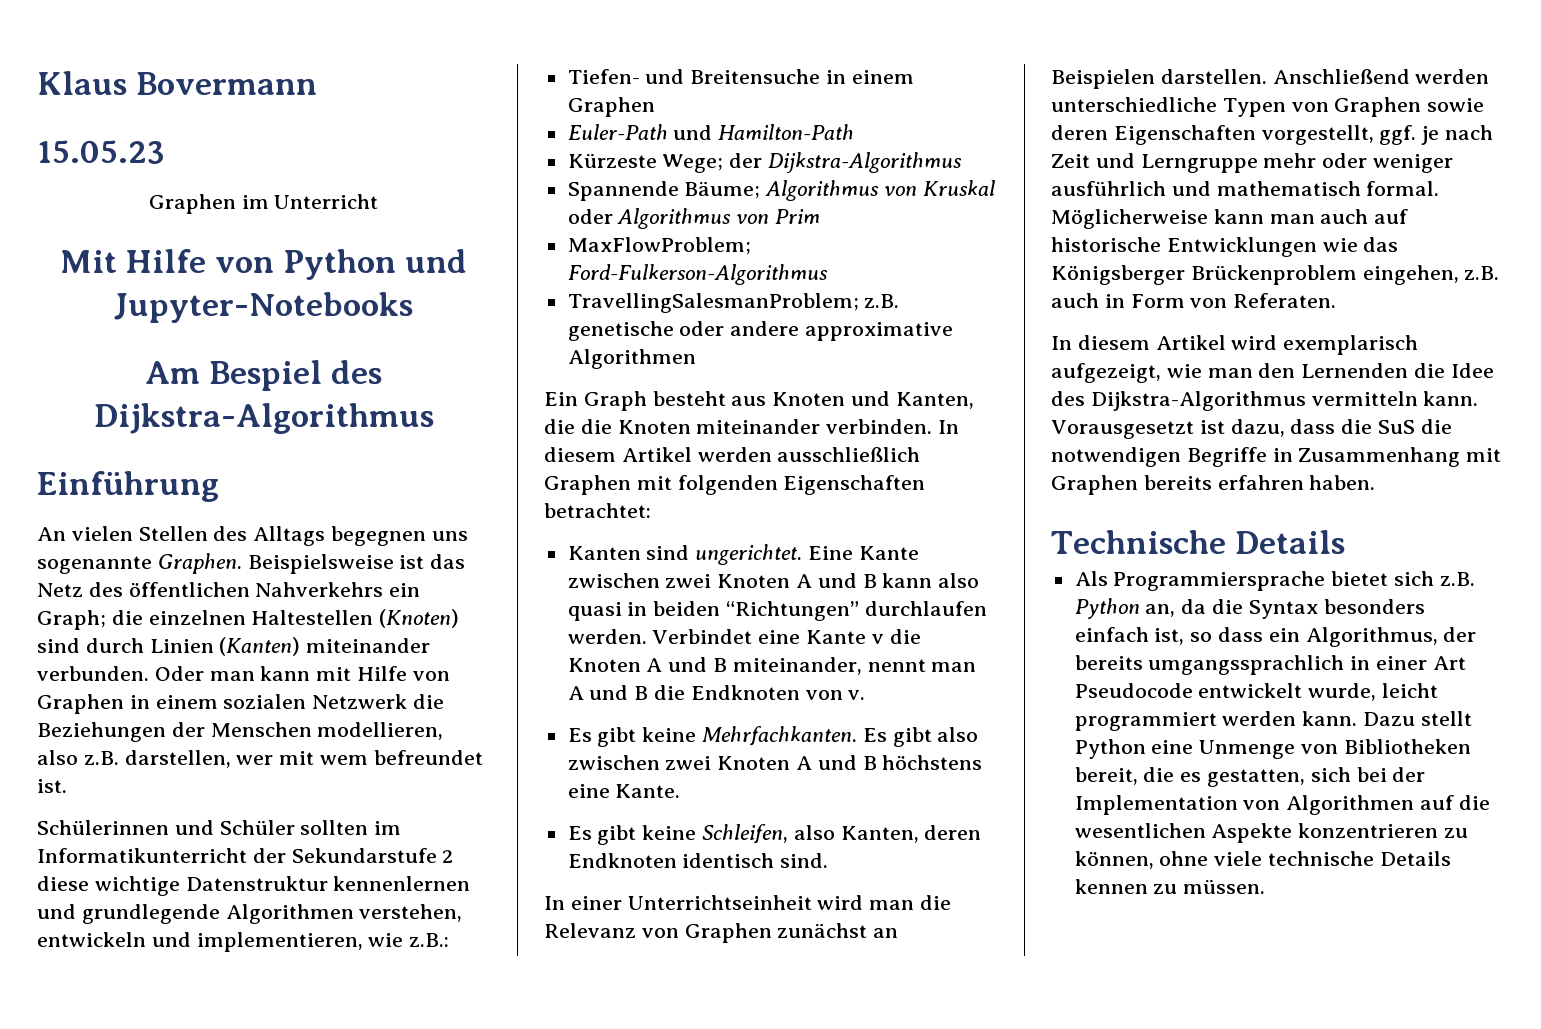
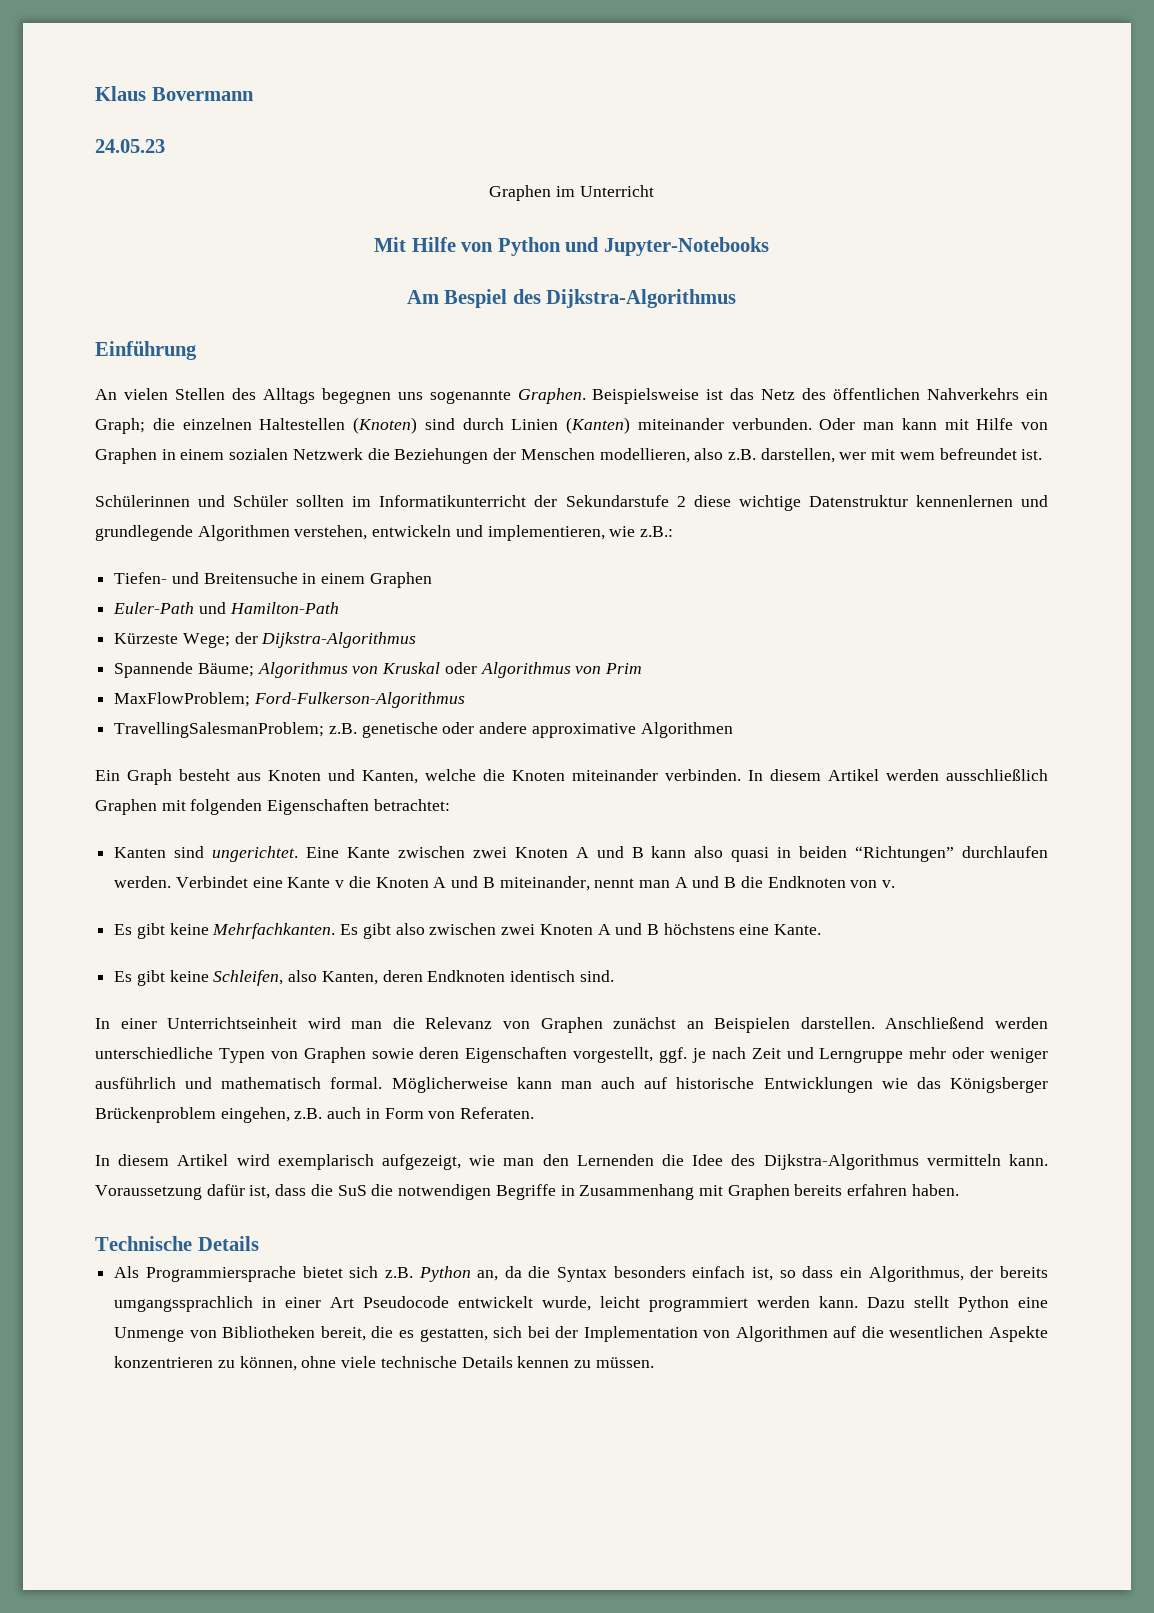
[37,140,165,164] 15.05.23 -> [95,139,165,153] 24.05.23
[544,419,575,434] die -> [425,769,476,781] welche
[1051,419,1285,439] Vorausgesetzt ist dazu, -> [95,1184,271,1200] Voraussetzung dafür ist,

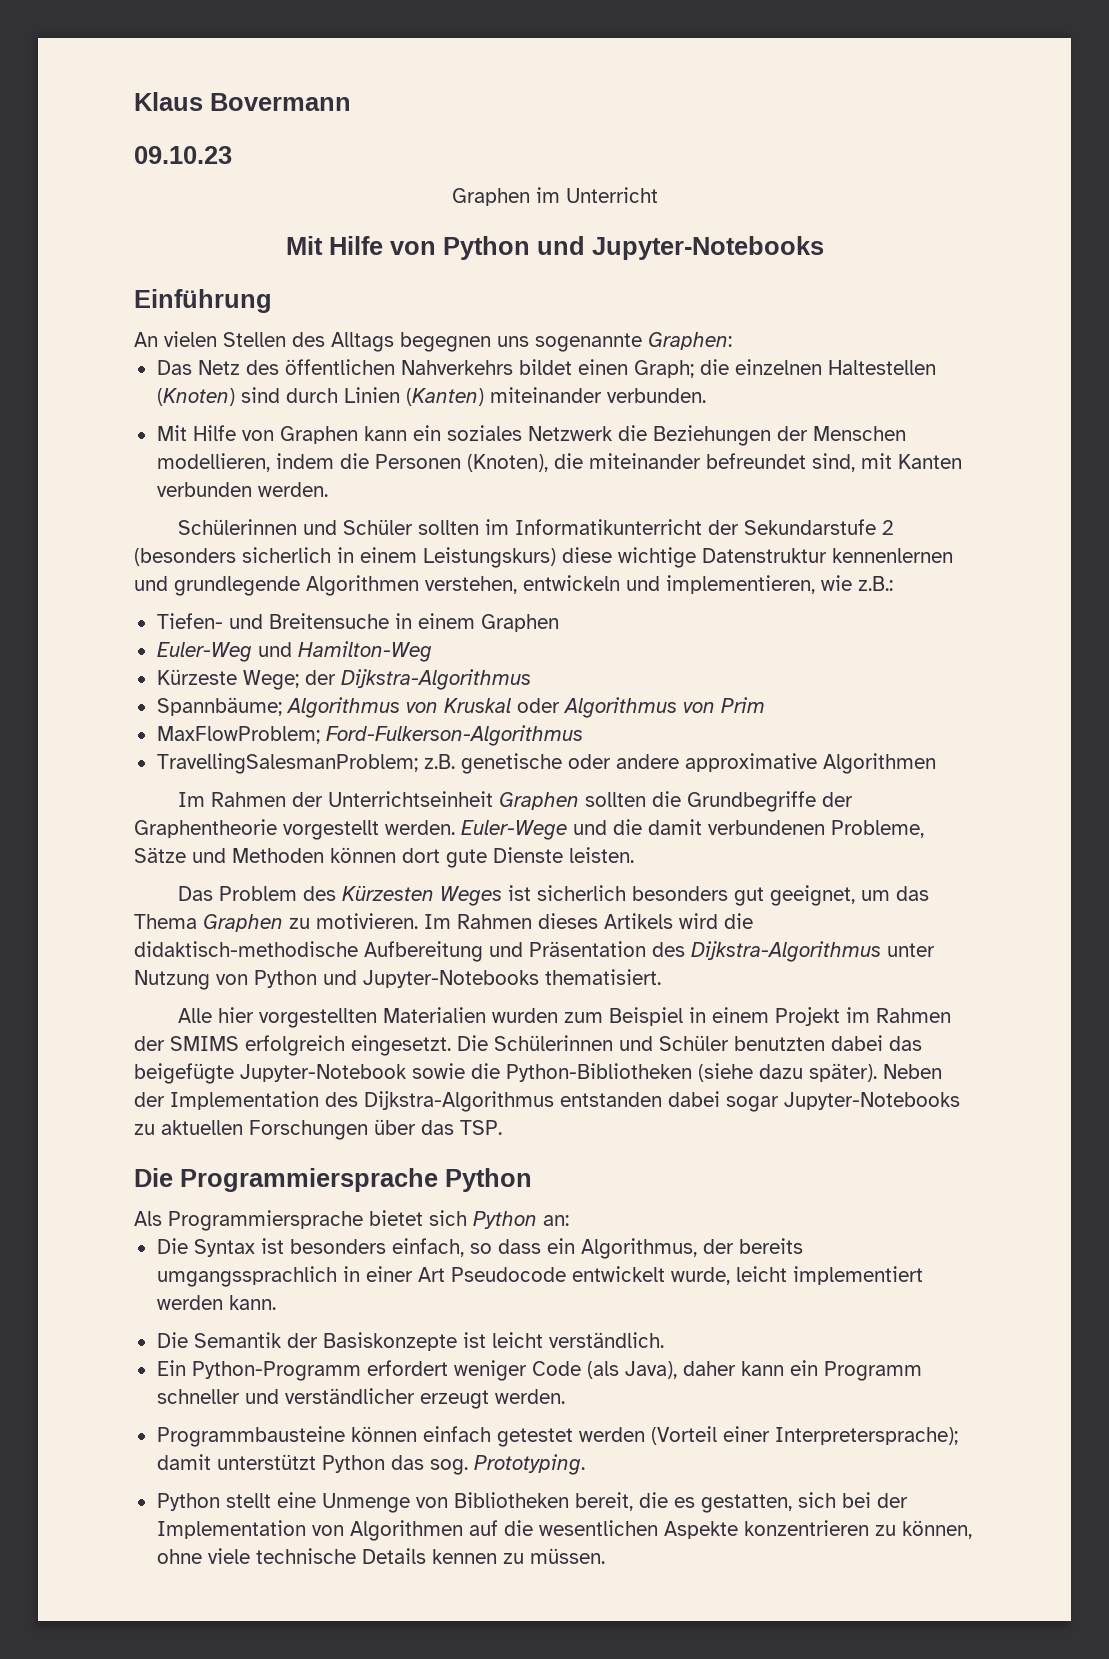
[95,139,165,153] 24.05.23 -> [134,146,232,164] 09.10.23
[406,289,737,308] // Am Bespiel des Dijkstra-Algorithmus -> (824, 248) none
[517,388,755,404] Graphen. Beispielsweise ist das -> [648,332,732,350] [156,360,192,375] Graphen: // Das
[1026,389,1048,400] ein -> [518,359,628,375] bildet einen
[819,418,1048,430] [95,448,289,464] Oder man kann mit Hilfe von Graphen in einem sozialen -> [156,425,522,444] // Mit Hilfe von Graphen kann ein soziales
[694,448,1043,463] also z.B. darstellen, wer mit wem befreundet ist. -> [275,453,962,472] [156,482,328,497] indem die Personen (Knoten), die miteinander befreundet sind, mit Kanten verbunden werden.
(686, 501) none -> [134,547,556,568] (besonders sicherlich in einem Leistungskurs)
[113,602,339,614] Euler-Path und Hamilton-Path -> [156,641,432,662] Euler-Weg und Hamilton-Weg
[114,662,254,678] Spannende Bäume; -> [156,697,282,716] Spannbäume;
[95,769,1048,785] [95,799,450,815] [114,846,1048,862] [114,876,896,891] [114,923,822,939] [114,970,614,986] [95,1017,1048,1033] [95,1047,1048,1063] [95,1077,1048,1093] [95,1107,535,1123] [95,1154,1049,1170] [95,1184,959,1200] [95,1236,259,1251] [114,1266,774,1282] Ein Graph besteht aus Knoten und Kanten, welche die Knoten miteinander verbinden. In diesem Artikel werden ausschließlich Graphen mit folgenden Eigenschaften betrachtet: // Kanten sind ungerichtet. Eine Kante zwischen zwei Knoten A und B kann also quasi in beiden “Richtungen” durchlaufen werden. Verbindet eine Kante v die Knoten A und B miteinander, nennt man A und B die Endknoten von v. // Es gibt keine Mehrfachkanten. Es gibt also zwischen zwei Knoten A und B höchstens eine Kante. // Es gibt keine Schleifen, also Kanten, deren Endknoten identisch sind. // In einer Unterrichtseinheit wird man die Relevanz von Graphen zunächst an Beispielen darstellen. Anschließend werden unterschiedliche Typen von Graphen sowie deren Eigenschaften vorgestellt, ggf. je nach Zeit und Lerngruppe mehr oder weniger ausführlich und mathematisch formal. Möglicherweise kann man auch auf historische Entwicklungen wie das Königsberger Brückenproblem eingehen, z.B. auch in Form von Referaten. // In diesem Artikel wird exemplarisch aufgezeigt, wie man den Lernenden die Idee des Dijkstra-Algorithmus vermitteln kann. Voraussetzung dafür ist, dass die SuS die notwendigen Begriffe in Zusammenhang mit Graphen bereits erfahren haben. // Technische Details // Als Programmiersprache bietet sich z.B. Python an, da die Syntax besonders einfach ist, -> [178,791,854,812] [134,819,924,840] [134,847,634,868] [178,885,930,906] [134,913,753,932] [134,941,935,962] [134,969,661,990] [178,1007,952,1028] [134,1035,922,1056] [134,1063,942,1084] [134,1091,960,1112] [134,1119,502,1140] [134,1168,532,1192] [134,1210,569,1231] [156,1238,464,1257] Im Rahmen der Unterrichtseinheit Graphen sollten die Grundbegriffe der Graphentheorie vorgestellt werden. Euler-Wege und die damit verbundenen Probleme, Sätze und Methoden können dort gute Dienste leisten. // Das Problem des Kürzesten Weges ist sicherlich besonders gut geeignet, um das Thema Graphen zu motivieren. Im Rahmen dieses Artikels wird die didaktisch-methodische Aufbereitung und Präsentation des Dijkstra-Algorithmus unter Nutzung von Python und Jupyter-Notebooks thematisiert. // Alle hier vorgestellten Materialien wurden zum Beispiel in einem Projekt im Rahmen der SMIMS erfolgreich eingesetzt. Die Schülerinnen und Schüler benutzten dabei das beigefügte Jupyter-Notebook sowie die Python-Bibliotheken (siehe dazu später). Neben der Implementation des Dijkstra-Algorithmus entstanden dabei sogar Jupyter-Notebooks zu aktuellen Forschungen über das TSP. // Die Programmiersprache Python // Als Programmiersprache bietet sich Python an: // Die Syntax ist besonders einfach,
[649,1297,749,1312] programmiert -> [792,1266,923,1285] implementiert
[867,1296,1010,1312] Dazu stellt Python -> [156,1332,664,1351] [156,1360,922,1381] [156,1388,565,1409] [156,1426,958,1447] [156,1454,585,1475] [156,1493,271,1511] // Die Semantik der Basiskonzepte ist leicht verständlich. // Ein Python-Programm erfordert weniger Code (als Java), daher kann ein Programm schneller und verständlicher erzeugt werden. // Programmbausteine können einfach getestet werden (Vorteil einer Interpretersprache); damit unterstützt Python das sog. Prototyping. // Python stellt

